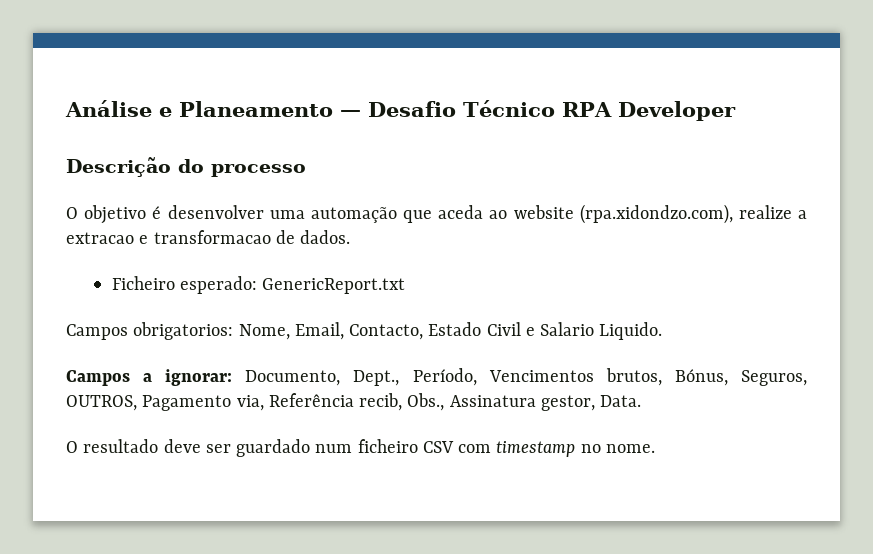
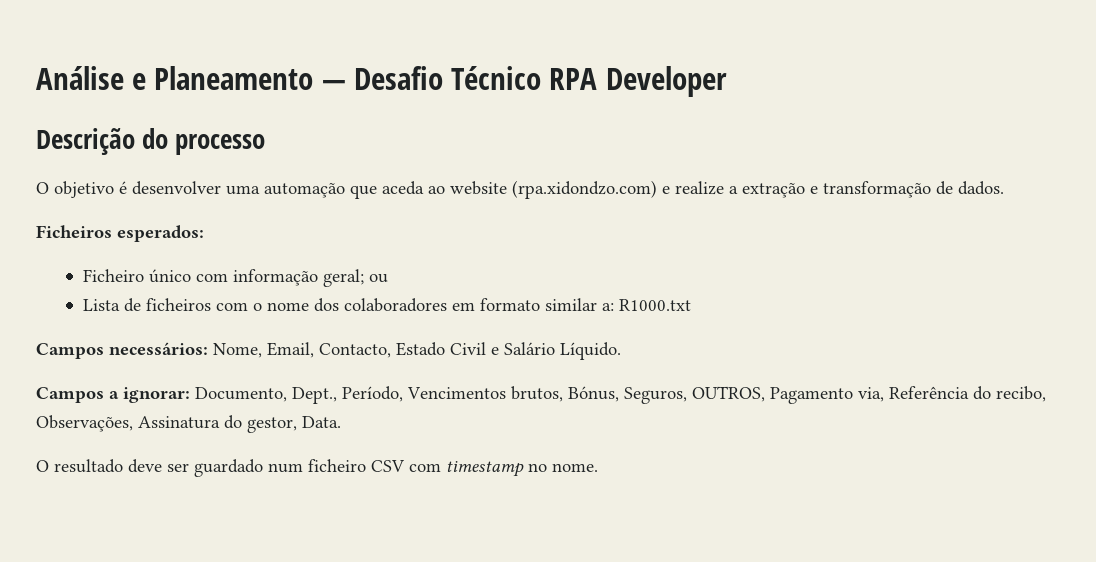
[579,204,807,224] [66,230,271,244] (rpa.xidondzo.com), realize a extracao e transformacao -> [512,180,931,199] (rpa.xidondzo.com) e realize a extração e transformação
(351, 237) none -> [36,225,204,242] // Ficheiros esperados:
[179,276,406,294] [66,322,234,340] esperado: GenericReport.txt // Campos obrigatorios: -> [149,269,389,287] [83,298,692,312] [36,342,208,359] único com informação geral; ou // Lista de ficheiros com o nome dos colaboradores em formato similar a: R1000.txt // Campos necessários:
[540,322,663,340] Salario Liquido. -> [504,342,621,360] Salário Líquido.
[359,393,536,411] recib, Obs., Assinatura -> [973,386,1046,402] [36,415,242,432] do recibo, Observações, Assinatura do

